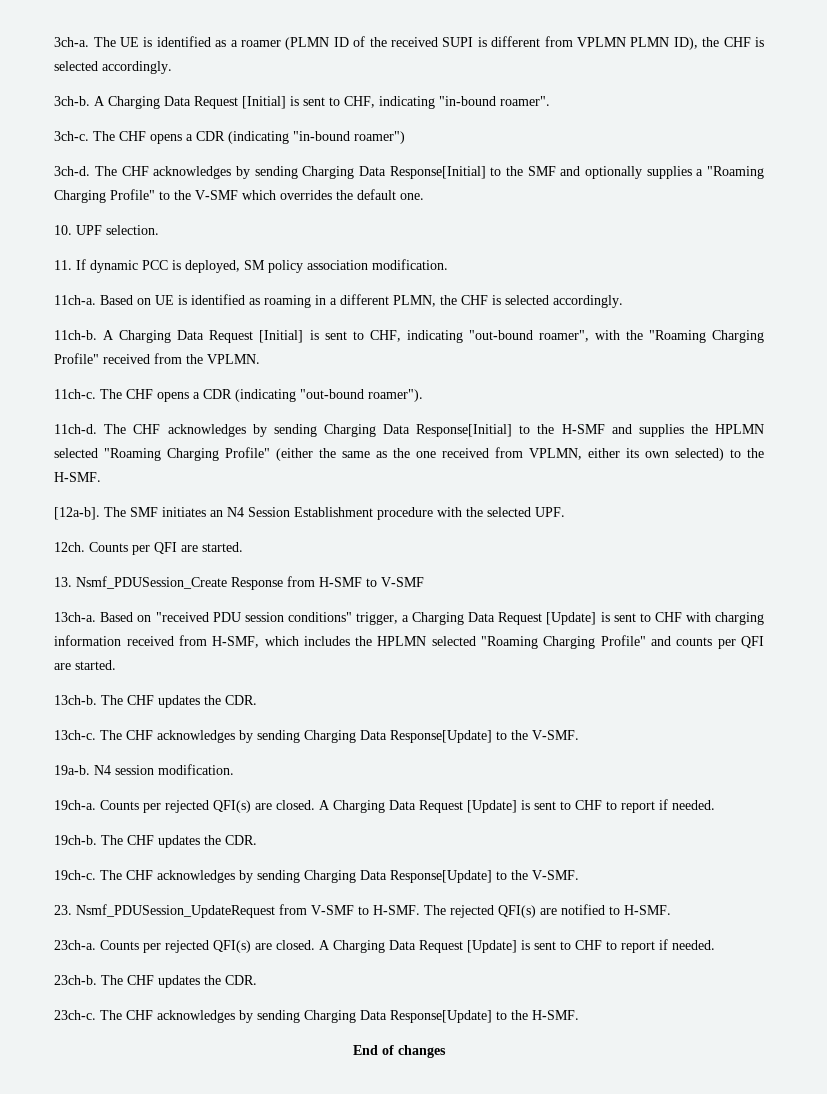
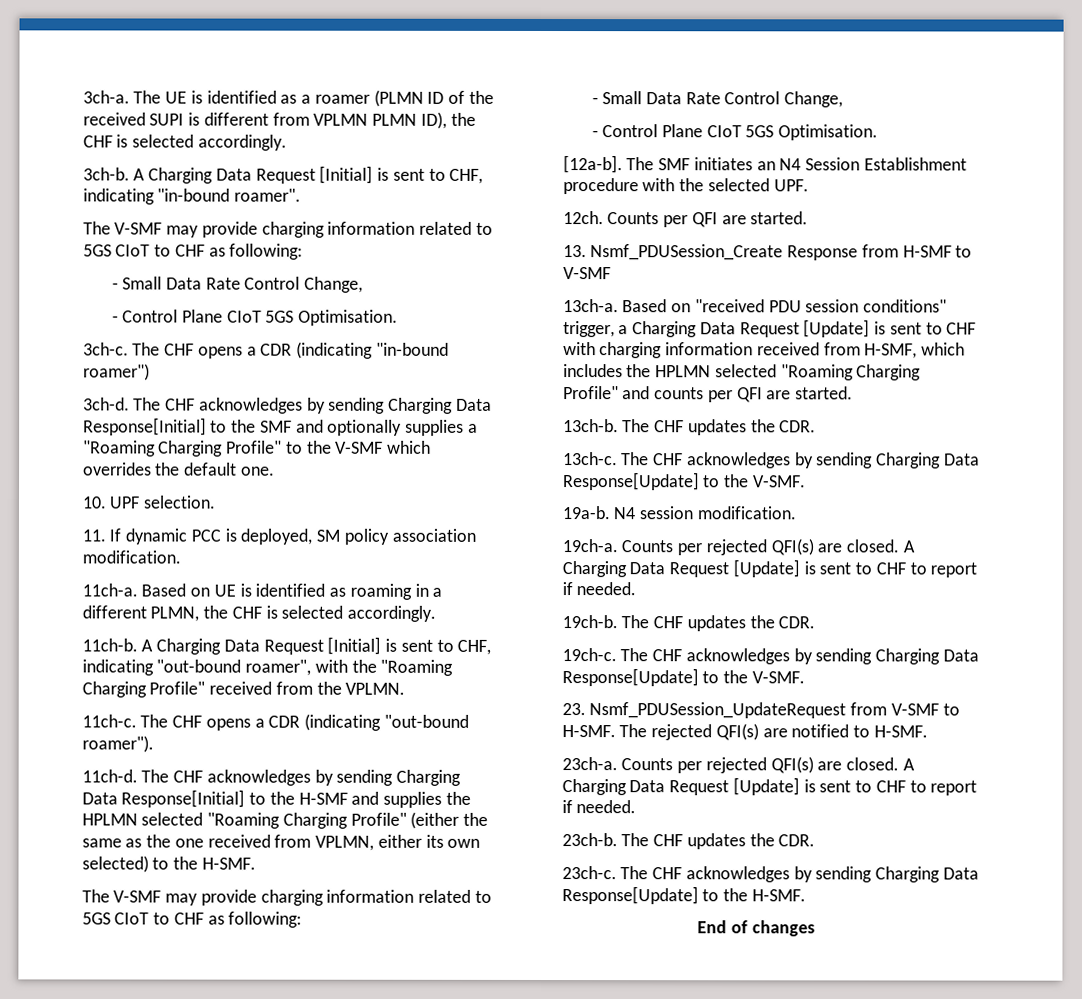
(551, 101) none -> [82,221,493,238] [82,243,304,260] [111,276,364,293] [111,309,399,326] // The V-SMF may provide charging information related to 5GS CIoT to CHF as following: // - Small Data Rate Control Change, // - Control Plane CIoT 5GS Optimisation.
(102, 477) none -> [81,889,492,906] [81,911,303,928] [591,91,844,108] [591,124,879,141] // The V-SMF may provide charging information related to 5GS CIoT to CHF as following: // - Small Data Rate Control Change, // - Control Plane CIoT 5GS Optimisation.

